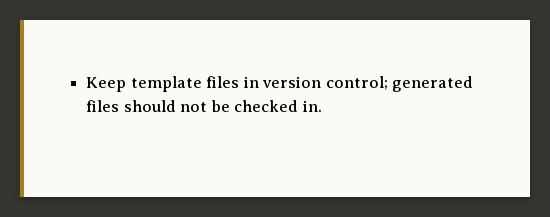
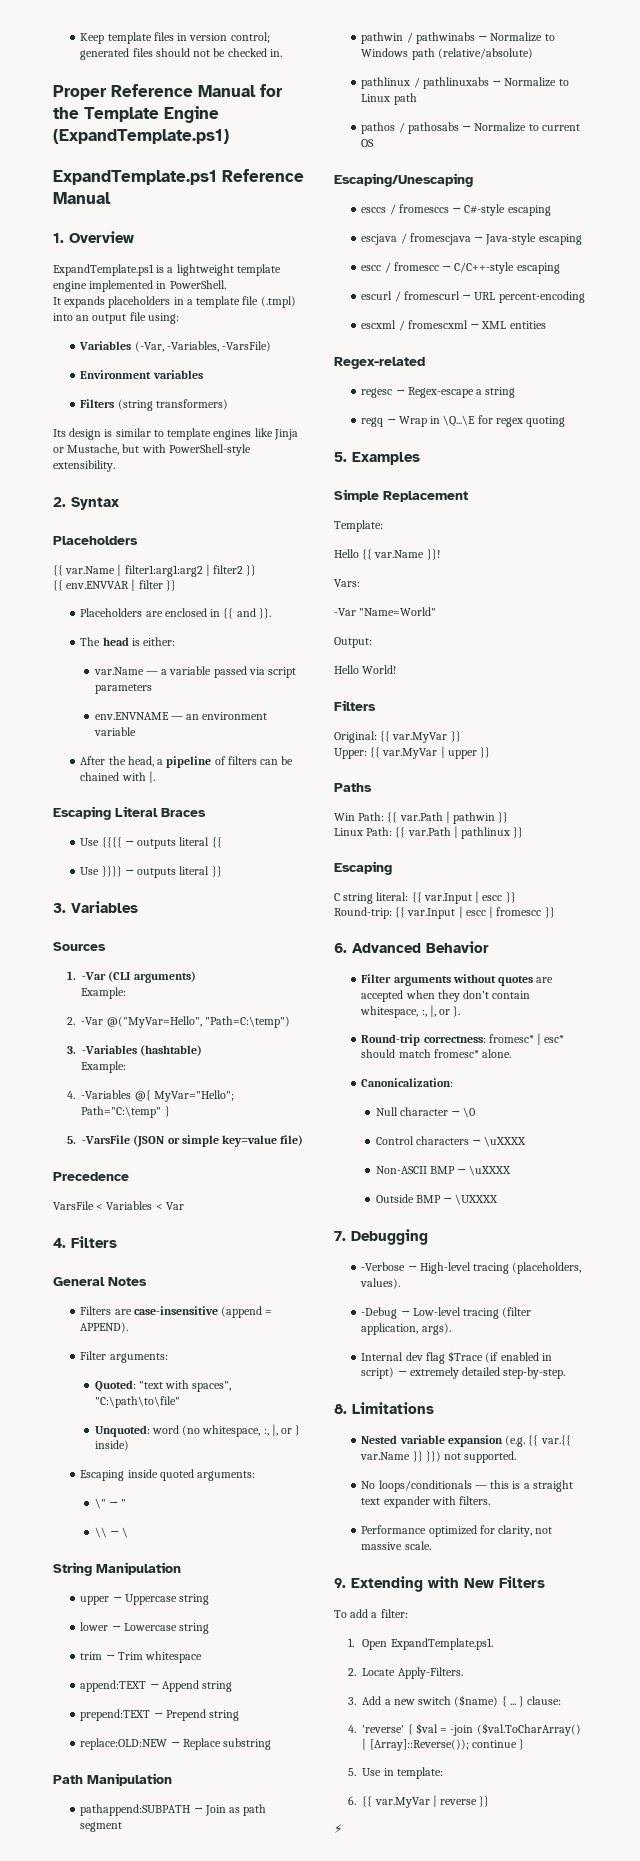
(322, 106) none -> [53,84,283,100] [53,106,219,123] [53,129,229,144] [53,169,304,185] [53,192,111,204] [53,231,134,243] [53,264,281,276] [53,280,226,292] [53,296,296,308] [53,312,179,324] [79,341,272,352] [80,370,203,379] [80,399,228,411] [53,428,298,440] [53,444,251,456] [53,460,115,472] [53,497,119,510] [53,536,138,545] [53,564,257,577] [53,579,176,591] [80,608,271,619] [80,637,176,646] [93,666,297,678] [94,684,152,694] [94,712,268,720] [93,727,136,736] [80,756,294,768] [80,771,155,783] [53,806,206,820] [80,837,222,849] [80,866,222,878] [53,901,138,913] [53,942,106,951] [67,971,196,983] [81,987,127,999] [67,1016,290,1028] [67,1045,203,1056] [81,1061,127,1073] [67,1090,234,1102] [81,1106,170,1118] [67,1135,304,1147] [53,1172,129,1181] [53,1201,184,1210] [53,1236,117,1248] [53,1277,147,1286] [80,1306,273,1318] [80,1322,129,1333] [80,1351,168,1363] [94,1380,232,1392] [94,1396,180,1408] [94,1424,301,1437] [94,1440,129,1451] [80,1469,256,1481] [94,1498,127,1509] [94,1527,129,1538] [53,1562,181,1576] [80,1594,210,1605] [80,1622,210,1634] [80,1651,203,1663] [80,1680,233,1692] [80,1709,240,1721] [80,1738,272,1750] [53,1773,172,1786] [80,1804,267,1816] [80,1822,123,1832] [361,32,555,44] [361,48,533,60] [361,77,569,89] [361,93,417,105] [361,122,580,134] [361,139,375,147] [334,173,473,187] [361,204,551,216] [361,233,582,245] [361,262,560,274] [361,291,585,303] [361,320,546,331] [334,357,425,369] [361,387,516,398] [361,415,566,427] [334,452,420,465] [334,489,468,502] [334,520,383,532] [334,549,440,560] [334,579,360,587] [334,607,437,616] [334,637,372,648] [334,665,397,674] [334,700,376,711] [334,731,461,743] [334,746,491,759] [334,783,372,792] [334,811,509,824] [334,826,524,839] [334,861,392,875] [334,891,516,904] [334,906,555,919] [334,941,489,953] [361,974,554,986] [361,990,531,1002] [360,1005,461,1018] [361,1033,565,1046] [361,1049,512,1058] [361,1078,454,1087] [375,1107,476,1118] [375,1136,527,1147] [375,1165,512,1176] [375,1194,499,1205] [334,1229,428,1245] [361,1262,582,1274] [360,1278,401,1289] [361,1307,532,1319] [361,1323,451,1335] [361,1351,552,1364] [361,1367,566,1379] [334,1402,434,1414] [361,1435,571,1447] [360,1451,517,1463] [361,1480,573,1492] [361,1496,491,1508] [361,1525,553,1537] [361,1541,431,1550] [334,1576,545,1592] [334,1609,408,1618] [348,1638,493,1650] [348,1667,463,1679] [348,1695,562,1707] [348,1723,581,1736] [362,1738,525,1751] [348,1767,443,1779] [348,1795,490,1808] [334,1824,342,1833] // Proper Reference Manual for the Template Engine (ExpandTemplate.ps1) // ExpandTemplate.ps1 Reference Manual // 1. Overview // ExpandTemplate.ps1 is a lightweight template engine implemented in PowerShell. // It expands placeholders in a template file (.tmpl) into an output file using: // Variables (-Var, -Variables, -VarsFile) // Environment variables // Filters (string transformers) // Its design is similar to template engines like Jinja or Mustache, but with PowerShell-style extensibility. // 2. Syntax // Placeholders // {{ var.Name | filter1:arg1:arg2 | filter2 }} // {{ env.ENVVAR | filter }} // Placeholders are enclosed in {{ and }}. // The head is either: // var.Name — a variable passed via script parameters // env.ENVNAME — an environment variable // After the head, a pipeline of filters can be chained with |. // Escaping Literal Braces // Use {{{{ → outputs literal {{ // Use }}}} → outputs literal }} // 3. Variables // Sources // 1. -Var (CLI arguments) // Example: // 2. -Var @("MyVar=Hello", "Path=C:\temp") // 3. -Variables (hashtable) // Example: // 4. -Variables @{ MyVar="Hello"; Path="C:\temp" } // 5. -VarsFile (JSON or simple key=value file) // Precedence // VarsFile < Variables < Var // 4. Filters // General Notes // Filters are case-insensitive (append = APPEND). // Filter arguments: // Quoted: "text with spaces", "C:\path\to\file" // Unquoted: word (no whitespace, :, |, or } inside) // Escaping inside quoted arguments: // \" → " // \\ → \ // String Manipulation // upper → Uppercase string // lower → Lowercase string // trim → Trim whitespace // append:TEXT → Append string // prepend:TEXT → Prepend string // replace:OLD:NEW → Replace substring // Path Manipulation // pathappend:SUBPATH → Join as path segment // pathwin / pathwinabs → Normalize to Windows path (relative/absolute) // pathlinux / pathlinuxabs → Normalize to Linux path // pathos / pathosabs → Normalize to current OS // Escaping/Unescaping // esccs / fromesccs → C#-style escaping // escjava / fromescjava → Java-style escaping // escc / fromescc → C/C++-style escaping // escurl / fromescurl → URL percent-encoding // escxml / fromescxml → XML entities // Regex-related // regesc → Regex-escape a string // regq → Wrap in \Q...\E for regex quoting // 5. Examples // Simple Replacement // Template: // Hello {{ var.Name }}! // Vars: // -Var "Name=World" // Output: // Hello World! // Filters // Original: {{ var.MyVar }} // Upper: {{ var.MyVar | upper }} // Paths // Win Path: {{ var.Path | pathwin }} // Linux Path: {{ var.Path | pathlinux }} // Escaping // C string literal: {{ var.Input | escc }} // Round-trip: {{ var.Input | escc | fromescc }} // 6. Advanced Behavior // Filter arguments without quotes are accepted when they don’t contain whitespace, :, |, or }. // Round-trip correctness: fromesc* | esc* should match fromesc* alone. // Canonicalization: // Null character → \0 // Control characters → \uXXXX // Non-ASCII BMP → \uXXXX // Outside BMP → \UXXXX // 7. Debugging // -Verbose → High-level tracing (placeholders, values). // -Debug → Low-level tracing (filter application, args). // Internal dev flag $Trace (if enabled in script) → extremely detailed step-by-step. // 8. Limitations // Nested variable expansion (e.g. {{ var.{{ var.Name }} }}) not supported. // No loops/conditionals — this is a straight text expander with filters. // Performance optimized for clarity, not massive scale. // 9. Extending with New Filters // To add a filter: // 1. Open ExpandTemplate.ps1. // 2. Locate Apply-Filters. // 3. Add a new switch ($name) { ... } clause: // 4. 'reverse' { $val = -join ($val.ToCharArray() | [Array]::Reverse()); continue } // 5. Use in template: // 6. {{ var.MyVar | reverse }} // ⚡

